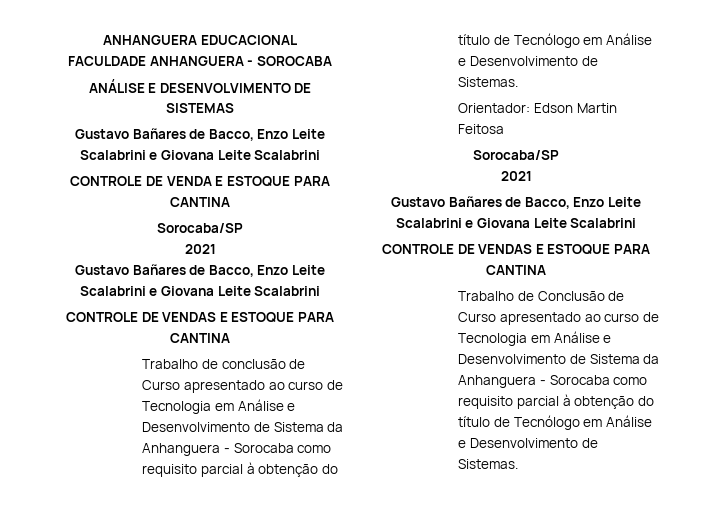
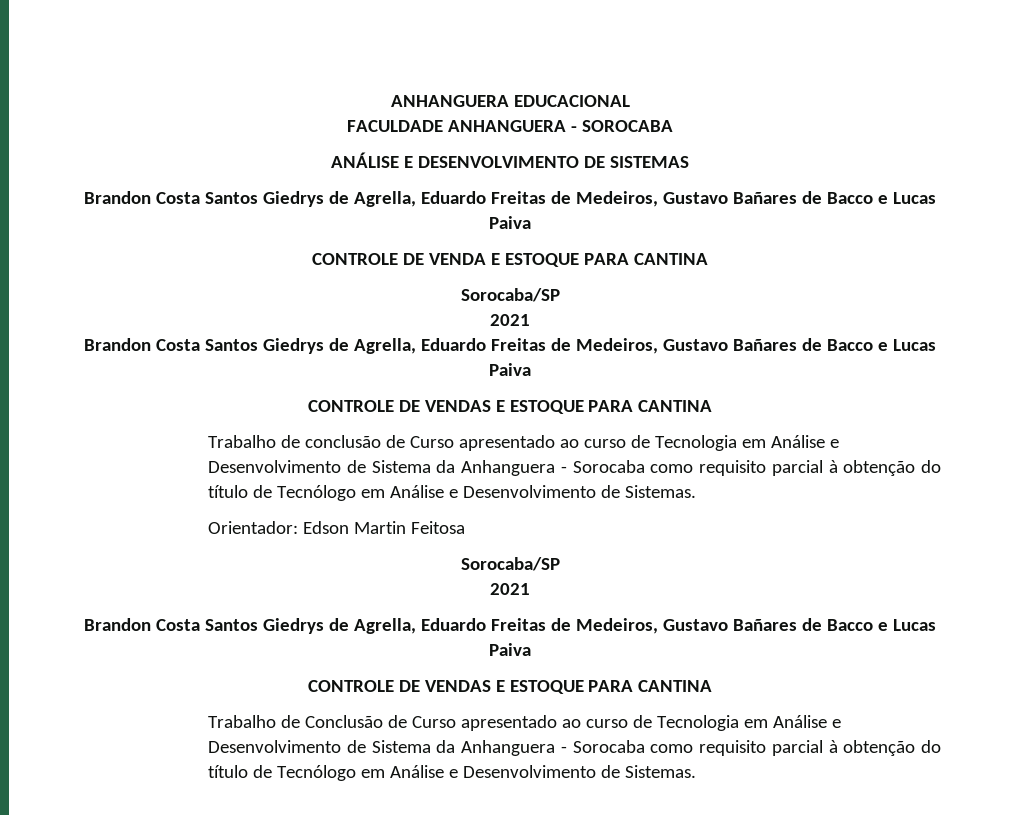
[74,128,326,141] [79,150,321,160] Gustavo Bañares de Bacco, Enzo Leite Scalabrini e Giovana Leite Scalabrini -> [84,191,936,207] [489,216,531,229] Brandon Costa Santos Giedrys de Agrella, Eduardo Freitas de Medeiros, Gustavo Bañares de Bacco e Lucas Paiva
[74,264,326,277] [79,286,321,296] Gustavo Bañares de Bacco, Enzo Leite Scalabrini e Giovana Leite Scalabrini -> [84,338,936,354] [489,363,531,376] Brandon Costa Santos Giedrys de Agrella, Eduardo Freitas de Medeiros, Gustavo Bañares de Bacco e Lucas Paiva
[390,196,642,209] [395,218,637,228] Gustavo Bañares de Bacco, Enzo Leite Scalabrini e Giovana Leite Scalabrini -> [84,618,936,634] [489,643,531,656] Brandon Costa Santos Giedrys de Agrella, Eduardo Freitas de Medeiros, Gustavo Bañares de Bacco e Lucas Paiva

